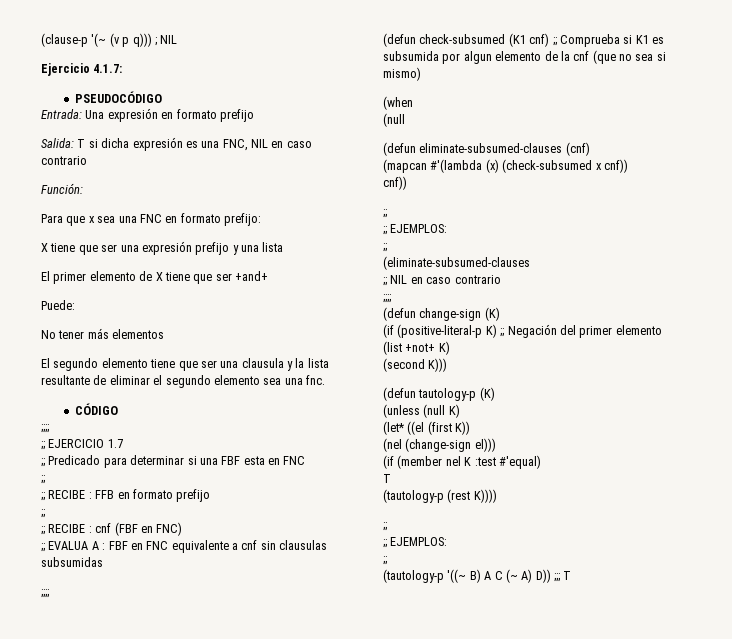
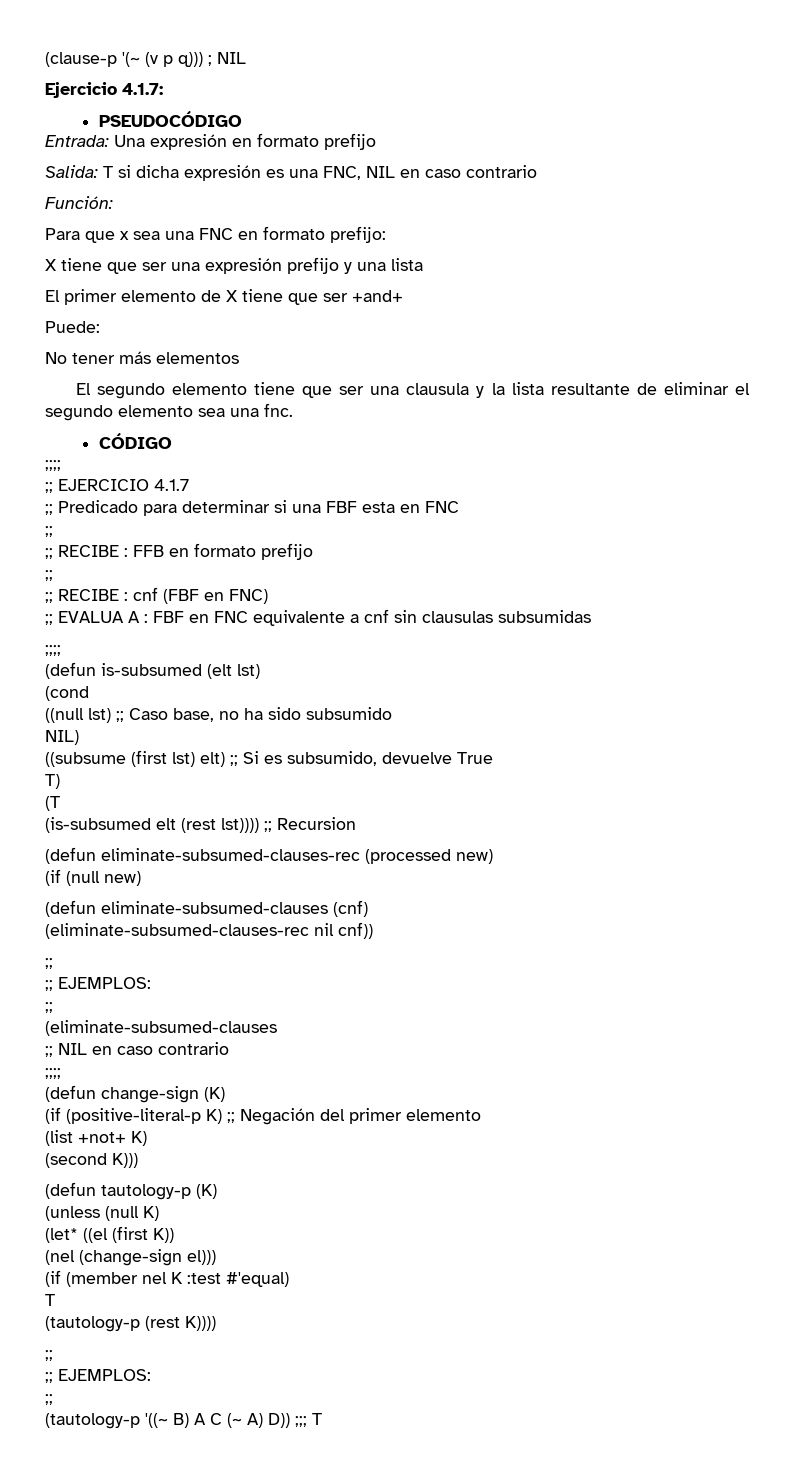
[107,439,123,448] 1.7 -> [154,479,189,491] 4.1.7
[419,33,664,47] [383,50,666,64] [383,67,421,81] [383,96,413,110] [383,113,405,127] check-subsumed (K1 cnf) ;; Comprueba si K1 es subsumida por algun elemento de la cnf (que no sea si mismo) // (when // (null -> [101,663,260,679] [45,686,89,701] [45,707,392,723] [45,730,79,745] [45,750,493,767] [45,774,60,789] [45,796,60,811] [45,817,356,833] [45,847,493,864] [45,869,141,886] is-subsumed (elt lst) // (cond // ((null lst) ;; Caso base, no ha sido subsumido // NIL) // ((subsume (first lst) elt) ;; Si es subsumido, devuelve True // T) // (T // (is-subsumed elt (rest lst)))) ;; Recursion // (defun eliminate-subsumed-clauses-rec (processed new) // (if (null new)
[383,159,628,173] (mapcan #'(lambda (x) (check-subsumed x cnf)) // -> [45,923,334,939] (eliminate-subsumed-clauses-rec nil

